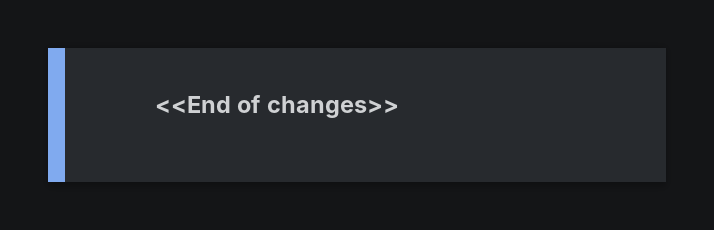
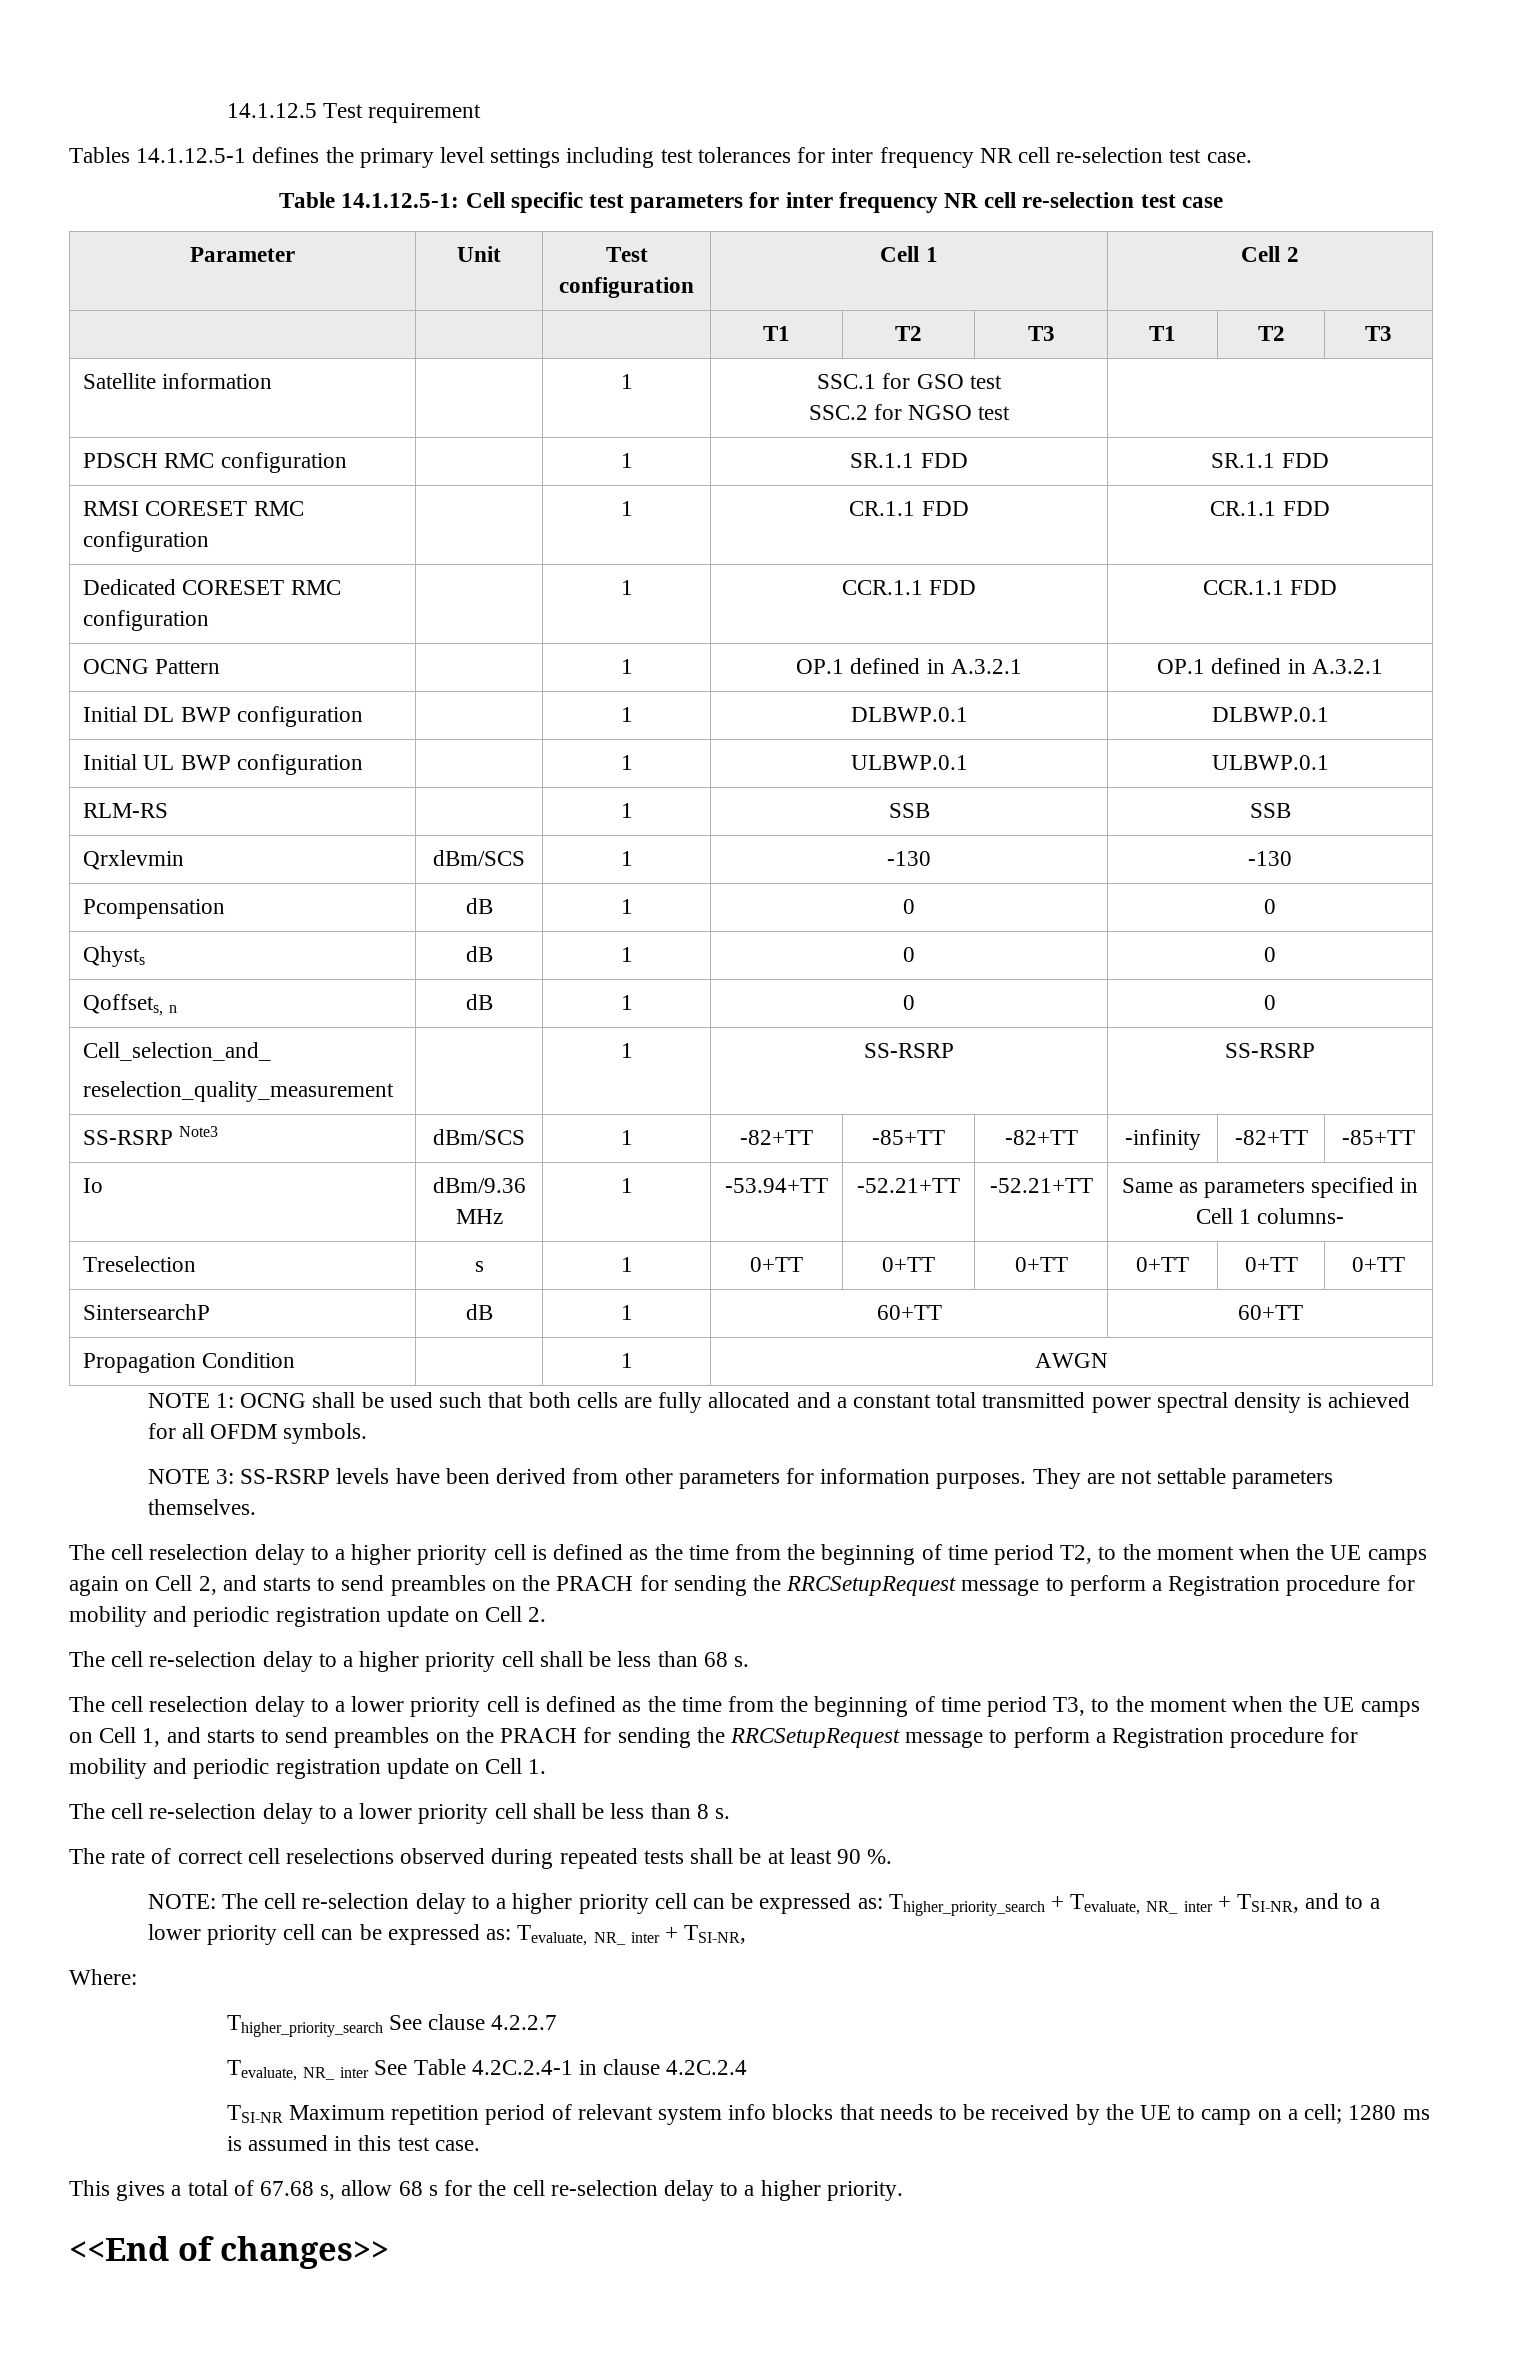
(155, 104) none -> [226,103,482,123] [69,147,1252,168] [279,192,1223,213] [190,247,295,262] [457,246,501,262] [605,247,648,262] [559,277,694,298] [880,246,938,262] [1241,246,1299,262] [763,326,790,341] [895,326,922,341] [1027,326,1055,341] [1149,326,1176,341] [1257,326,1285,341] [1365,326,1392,341] [83,373,273,389] [620,374,633,389] [817,373,1002,389] [808,404,1011,420] [83,452,347,473] [620,453,633,468] [850,453,968,468] [1211,453,1329,468] [83,501,304,516] [83,531,210,552] [620,501,633,516] [849,501,969,516] [1210,501,1330,516] [83,579,341,595] [83,610,210,631] [620,580,633,595] [841,580,977,595] [1202,580,1338,595] [83,659,221,674] [620,659,633,674] [796,658,1022,674] [1157,658,1383,674] [83,706,363,727] [620,707,633,722] [850,707,968,722] [1211,707,1329,722] [83,754,363,775] [620,755,633,770] [850,755,968,770] [1211,755,1329,770] [83,803,169,818] [620,803,633,818] [888,803,930,818] [1249,803,1291,818] [83,850,185,870] [433,850,525,866] [620,851,633,866] [887,851,931,866] [1248,851,1292,866] [83,899,226,919] [465,898,493,914] [620,899,633,914] [903,899,915,914] [1264,899,1276,914] [83,946,146,967] [465,946,493,962] [620,947,633,962] [903,947,915,962] [1264,947,1276,962] [83,994,178,1016] [465,994,493,1010] [620,995,633,1010] [903,995,915,1010] [1264,995,1276,1010] [83,1042,272,1061] [83,1081,395,1102] [620,1043,633,1058] [864,1043,954,1058] [1225,1043,1315,1058] [83,1126,219,1145] [433,1129,525,1145] [620,1130,633,1145] [740,1130,813,1145] [872,1130,945,1145] [1004,1130,1078,1145] [1124,1129,1201,1150] [1234,1130,1308,1145] [1342,1130,1415,1145] [83,1178,104,1193] [432,1177,526,1193] [455,1209,503,1224] [620,1178,633,1193] [725,1178,828,1193] [857,1178,960,1193] [989,1178,1093,1193] [1121,1177,1419,1198] [1195,1208,1345,1224] [83,1256,197,1272] [474,1261,484,1272] [620,1257,633,1272] [750,1257,803,1272] [882,1257,935,1272] [1014,1257,1068,1272] [1136,1257,1189,1272] [1244,1257,1298,1272] [1352,1257,1405,1272] [83,1304,211,1320] [465,1304,493,1320] [620,1305,633,1320] [876,1305,942,1320] [1237,1305,1303,1320] [83,1352,296,1373] [620,1353,633,1368] [1035,1353,1108,1368] [147,1392,1411,1413] [147,1423,368,1444] [147,1468,1334,1489] [147,1499,256,1515] [69,1544,1427,1565] [69,1575,1415,1596] [69,1606,547,1627] [69,1651,749,1672] [69,1696,1420,1717] [69,1727,1359,1748] [69,1758,547,1779] [69,1803,730,1824] [69,1848,893,1869] [147,1893,1380,1916] [147,1924,747,1946] [69,1969,137,1985] [226,2014,558,2037] [226,2059,748,2081] [226,2104,1430,2125] [226,2135,480,2151] [69,2180,903,2201] 14.1.12.5 Test requirement // Tables 14.1.12.5-1 defines the primary level settings including test tolerances for inter frequency NR cell re-selection test case. // Table 14.1.12.5-1: Cell specific test parameters for inter frequency NR cell re-selection test case // Parameter | Unit | Test configuration | Cell 1 | Cell 2 // | | | T1 | T2 | T3 | T1 | T2 | T3 // Satellite information | | 1 | SSC.1 for GSO test // SSC.2 for NGSO test | // PDSCH RMC configuration | | 1 | SR.1.1 FDD | SR.1.1 FDD // RMSI CORESET RMC configuration | | 1 | CR.1.1 FDD | CR.1.1 FDD // Dedicated CORESET RMC configuration | | 1 | CCR.1.1 FDD | CCR.1.1 FDD // OCNG Pattern | | 1 | OP.1 defined in A.3.2.1 | OP.1 defined in A.3.2.1 // Initial DL BWP configuration | | 1 | DLBWP.0.1 | DLBWP.0.1 // Initial UL BWP configuration | | 1 | ULBWP.0.1 | ULBWP.0.1 // RLM-RS | | 1 | SSB | SSB // Qrxlevmin | dBm/SCS | 1 | -130 | -130 // Pcompensation | dB | 1 | 0 | 0 // Qhysts | dB | 1 | 0 | 0 // Qoffsets, n | dB | 1 | 0 | 0 // Cell_selection_and_ // reselection_quality_measurement | | 1 | SS-RSRP | SS-RSRP // SS-RSRP Note3 | dBm/SCS | 1 | -82+TT | -85+TT | -82+TT | -infinity | -82+TT | -85+TT // Io | dBm/9.36 MHz | 1 | -53.94+TT | -52.21+TT | -52.21+TT | Same as parameters specified in Cell 1 columns- // Treselection | s | 1 | 0+TT | 0+TT | 0+TT | 0+TT | 0+TT | 0+TT // SintersearchP | dB | 1 | 60+TT | 60+TT // Propagation Condition | | 1 | AWGN // NOTE 1: OCNG shall be used such that both cells are fully allocated and a constant total transmitted power spectral density is achieved for all OFDM symbols. // NOTE 3: SS-RSRP levels have been derived from other parameters for information purposes. They are not settable parameters themselves. // The cell reselection delay to a higher priority cell is defined as the time from the beginning of time period T2, to the moment when the UE camps again on Cell 2, and starts to send preambles on the PRACH for sending the RRCSetupRequest message to perform a Registration procedure for mobility and periodic registration update on Cell 2. // The cell re-selection delay to a higher priority cell shall be less than 68 s. // The cell reselection delay to a lower priority cell is defined as the time from the beginning of time period T3, to the moment when the UE camps on Cell 1, and starts to send preambles on the PRACH for sending the RRCSetupRequest message to perform a Registration procedure for mobility and periodic registration update on Cell 1. // The cell re-selection delay to a lower priority cell shall be less than 8 s. // The rate of correct cell reselections observed during repeated tests shall be at least 90 %. // NOTE: The cell re-selection delay to a higher priority cell can be expressed as: Thigher_priority_search + Tevaluate, NR_ inter + TSI-NR, and to a lower priority cell can be expressed as: Tevaluate, NR_ inter + TSI-NR, // Where: // Thigher_priority_search See clause 4.2.2.7 // Tevaluate, NR_ inter See Table 4.2C.2.4-1 in clause 4.2C.2.4 // TSI-NR Maximum repetition period of relevant system info blocks that needs to be received by the UE to camp on a cell; 1280 ms is assumed in this test case. // This gives a total of 67.68 s, allow 68 s for the cell re-selection delay to a higher priority. //

